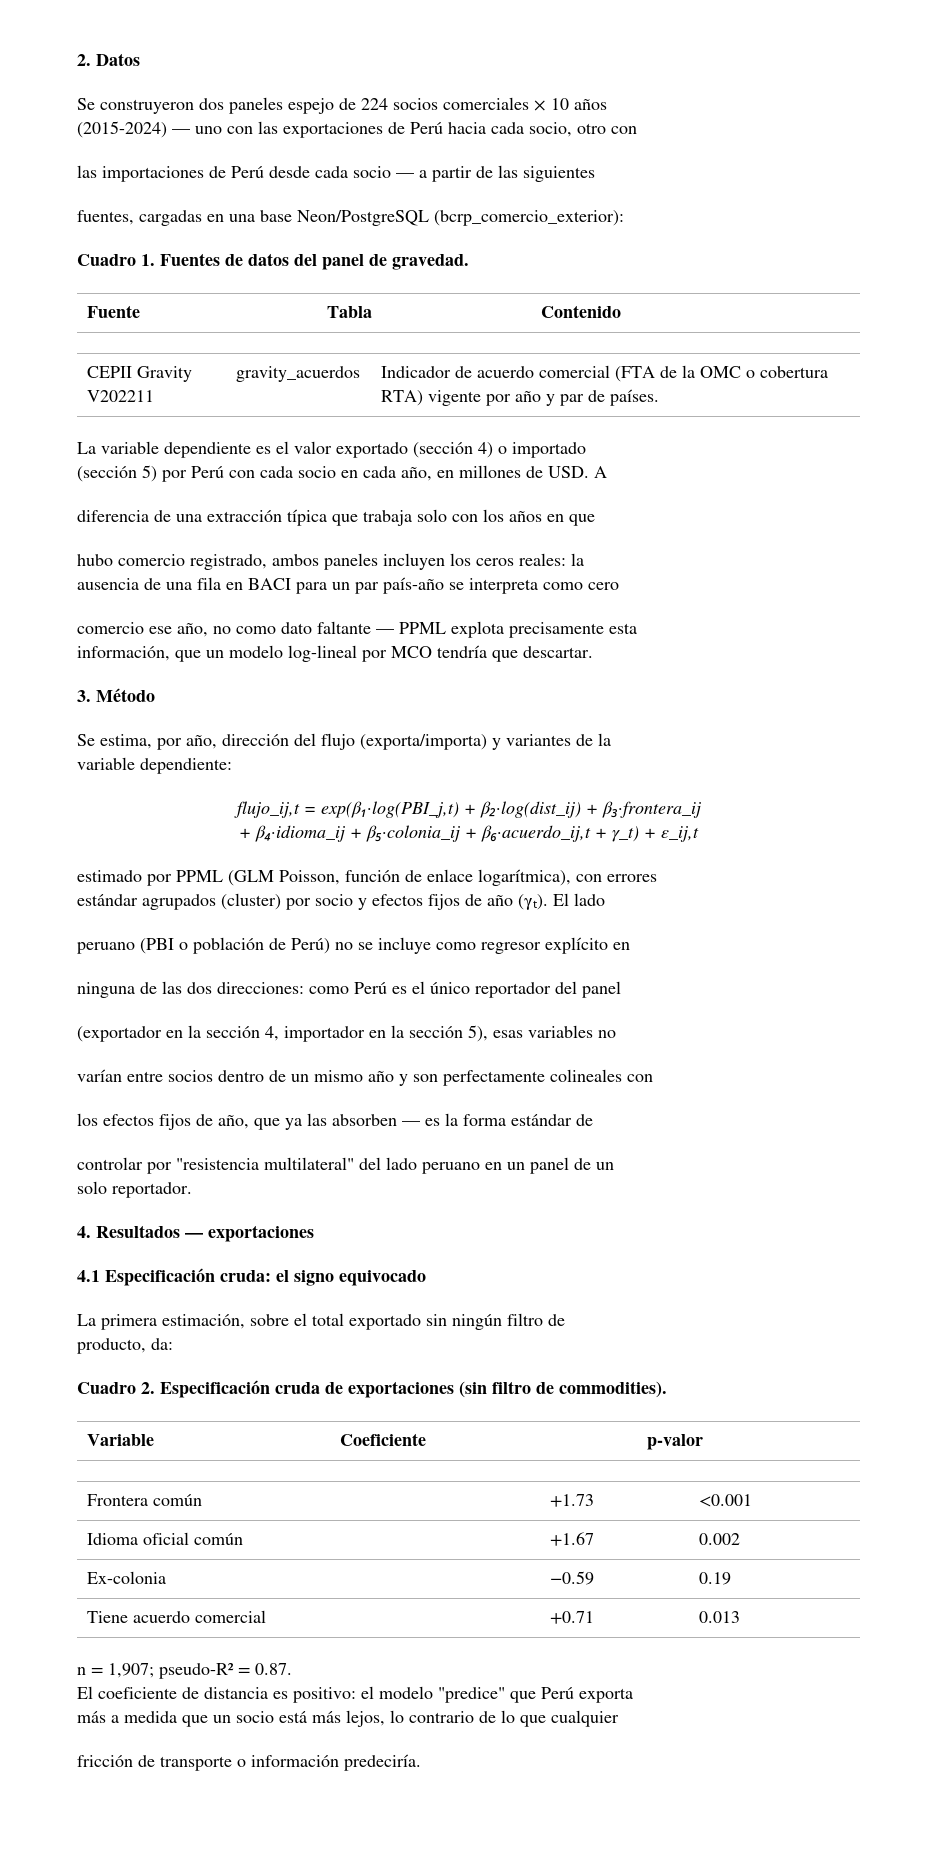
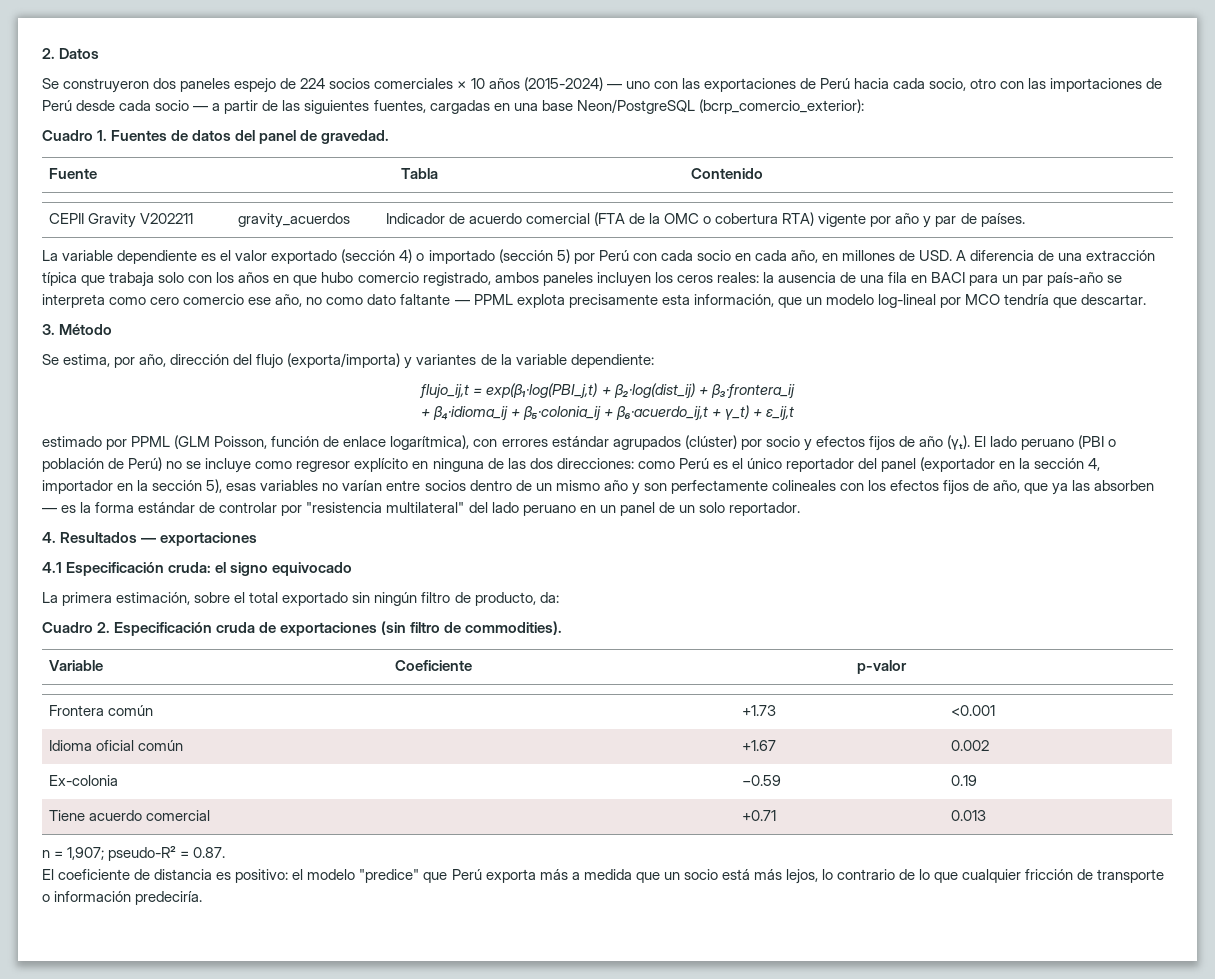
(607, 104) // -> (520, 83) none
(637, 130) // -> (1025, 85) none
(595, 174) // -> (370, 107) none
(586, 450) // -> (495, 257) none
(607, 472) // -> (967, 255) none
(595, 520) // -> (318, 280) none
(584, 559) // -> (774, 277) none
(619, 586) // -> (180, 301) none
(637, 628) // -> (690, 299) none
(611, 739) // -> (512, 359) none
(657, 878) // -> (548, 443) none
[221,893,281,910] (cluster) -> [684,435,737,449] (clúster)
(605, 899) // -> (1018, 441) none
(630, 946) // -> (429, 465) none
(621, 989) // -> (917, 465) none
(616, 1034) // -> (339, 487) none
(653, 1078) // -> (864, 487) none
(593, 1120) // -> (216, 507) none
(614, 1166) // -> (695, 509) none
(565, 1320) // -> (471, 597) none
(633, 1695) // -> (536, 876) none
(619, 1718) // -> (1022, 876) none

